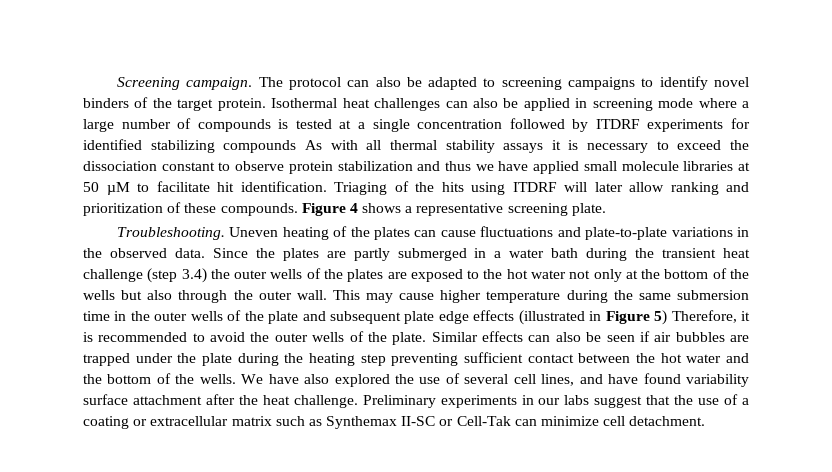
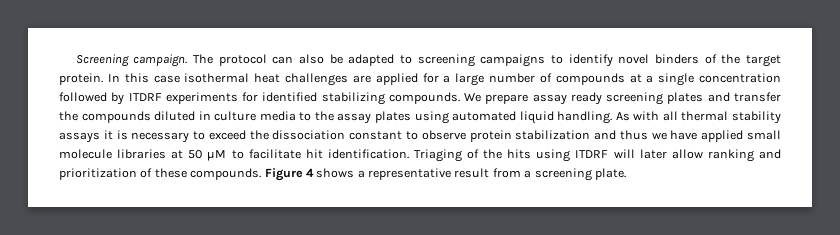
[271,98,737,111] Isothermal heat challenges can also be applied in screening mode where -> [107,73,439,86] In this case isothermal heat challenges are applied for
[278,119,332,129] is tested -> (625, 79) none
[223,140,297,153] compounds -> [388,92,781,105] [59,111,613,124] compounds. We prepare assay ready screening plates and transfer the compounds diluted in culture media to the assay plates using automated liquid handling.
(504, 209) none -> [454,168,532,178] result from a
[116,226,749,240] [83,248,750,261] [83,268,750,283] [83,290,749,303] [83,310,751,325] [83,331,749,345] [83,352,749,366] [83,373,750,387] [83,394,749,408] [83,416,706,429] // Troubleshooting. Uneven heating of the plates can cause fluctuations and plate-to-plate variations in the observed data. Since the plates are partly submerged in a water bath during the transient heat challenge (step 3.4) the outer wells of the plates are exposed to the hot water not only at the bottom of the wells but also through the outer wall. This may cause higher temperature during the same submersion time in the outer wells of the plate and subsequent plate edge effects (illustrated in Figure 5) Therefore, it is recommended to avoid the outer wells of the plate. Similar effects can also be seen if air bubbles are trapped under the plate during the heating step preventing sufficient contact between the hot water and the bottom of the wells. We have also explored the use of several cell lines, and have found variability surface attachment after the heat challenge. Preliminary experiments in our labs suggest that the use of a coating or extracellular matrix such as Synthemax II-SC or Cell-Tak can minimize cell detachment. -> (626, 174) none

